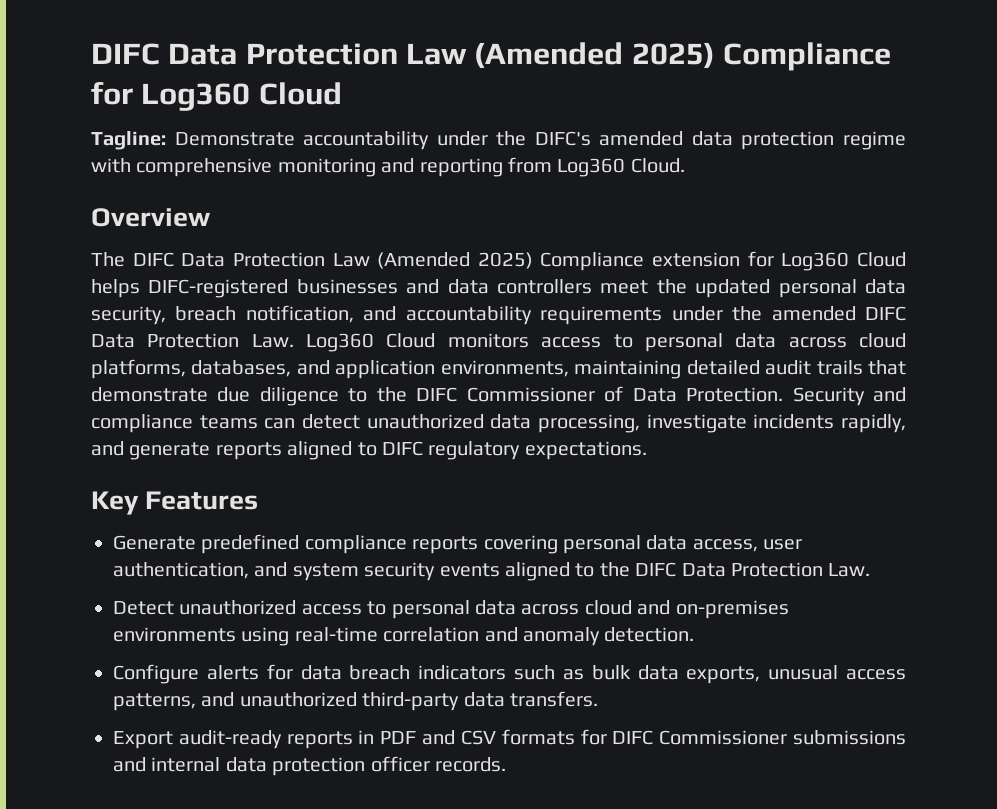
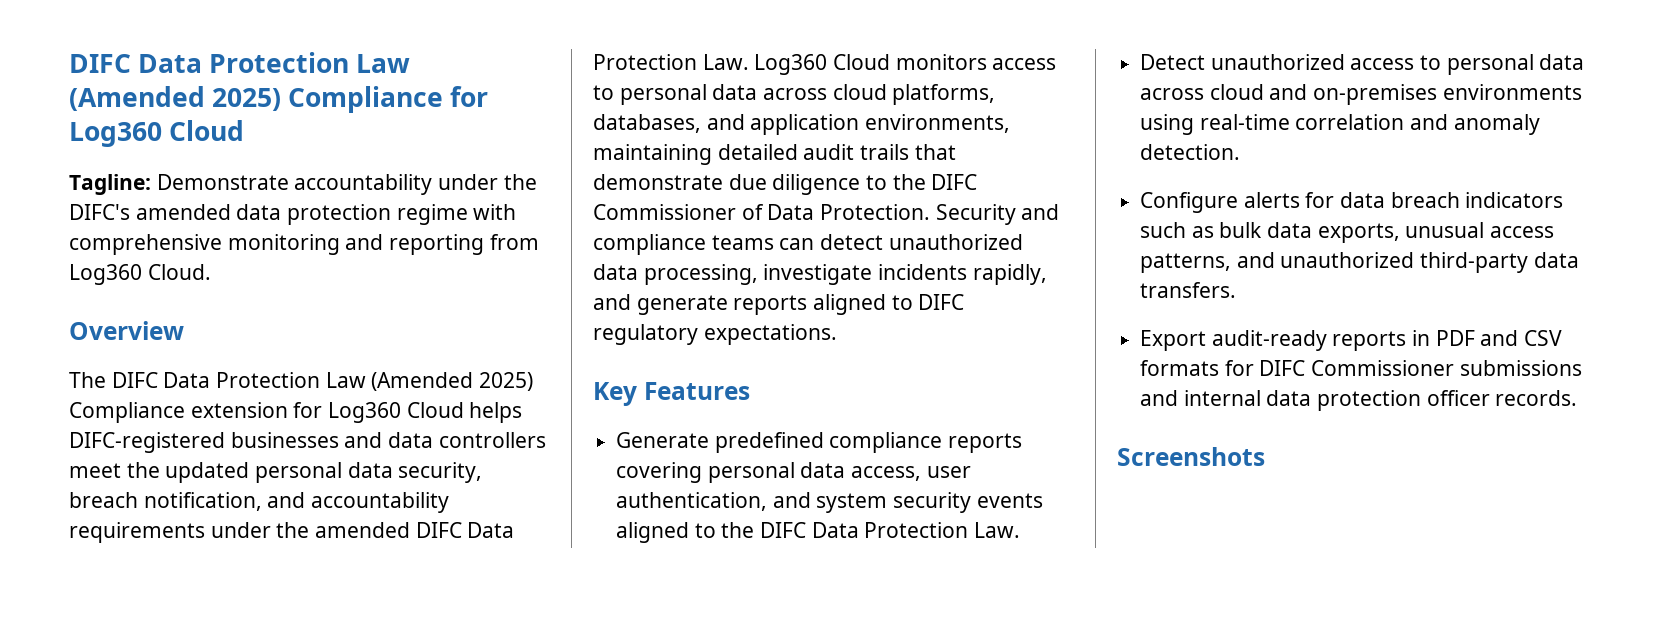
(506, 764) none -> [1117,447,1265,466] // Screenshots

